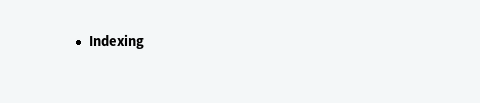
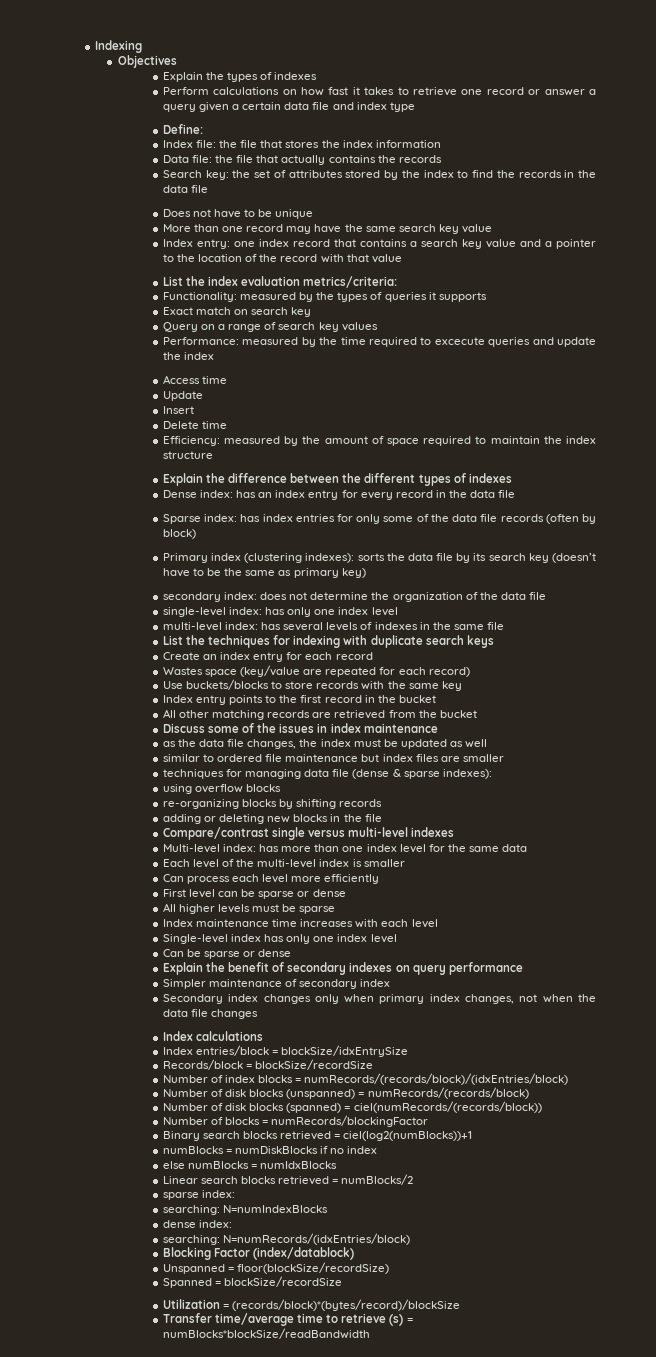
(144, 41) none -> [117,55,177,68] [162,72,318,82] [162,87,596,96] [162,102,415,112] [162,124,203,134] [162,140,441,148] [162,155,442,165] [162,170,597,180] [162,185,209,193] [162,209,314,219] [162,224,492,234] [162,239,596,249] [162,254,402,263] [162,276,398,288] [162,292,487,302] [162,307,312,317] [162,322,378,332] [162,337,597,347] [162,352,215,360] [162,375,228,384] [162,391,203,401] [162,406,194,414] [162,421,228,429] [162,436,596,446] [162,451,213,459] [162,473,512,486] [162,490,516,500] [162,514,597,524] [162,529,196,539] [162,553,596,563] [162,568,366,578] [162,592,546,602] [162,607,398,617] [162,622,504,631] [162,635,494,648] [162,652,373,662] [162,665,470,677] [162,679,462,691] [162,695,436,705] [162,709,477,720] [162,723,438,733] [162,739,488,749] [162,754,504,762] [162,769,492,779] [162,784,282,794] [162,799,383,809] [162,814,382,824] [162,827,455,840] [162,844,528,853] [162,859,405,868] [162,874,380,884] [162,889,346,899] [162,903,336,914] [162,919,438,928] [162,934,397,944] [162,949,292,959] [162,962,523,975] [162,979,391,989] [162,994,596,1004] [162,1009,259,1019] [162,1031,264,1041] [162,1045,409,1057] [162,1059,374,1070] [162,1073,569,1085] [162,1087,529,1099] [162,1101,542,1113] [162,1115,429,1127] [162,1131,473,1141] [162,1146,378,1154] [162,1161,338,1169] [162,1174,414,1185] [162,1190,236,1200] [162,1205,329,1215] [162,1220,233,1228] [162,1233,411,1245] [162,1247,355,1260] [162,1262,390,1274] [162,1276,343,1288] [162,1299,461,1311] [162,1313,413,1326] [162,1328,370,1339] // Objectives // Explain the types of indexes // Perform calculations on how fast it takes to retrieve one record or answer a query given a certain data file and index type // Define: // Index file: the file that stores the index information // Data file: the file that actually contains the records // Search key: the set of attributes stored by the index to find the records in the data file // Does not have to be unique // More than one record may have the same search key value // Index entry: one index record that contains a search key value and a pointer to the location of the record with that value // List the index evaluation metrics/criteria: // Functionality: measured by the types of queries it supports // Exact match on search key // Query on a range of search key values // Performance: measured by the time required to excecute queries and update the index // Access time // Update // Insert // Delete time // Efficiency: measured by the amount of space required to maintain the index structure // Explain the difference between the different types of indexes // Dense index: has an index entry for every record in the data file // Sparse index: has index entries for only some of the data file records (often by block) // Primary index (clustering indexes): sorts the data file by its search key (doesn’t have to be the same as primary key) // secondary index: does not determine the organization of the data file // single-level index: has only one index level // multi-level index: has several levels of indexes in the same file // List the techniques for indexing with duplicate search keys // Create an index entry for each record // Wastes space (key/value are repeated for each record) // Use buckets/blocks to store records with the same key // Index entry points to the first record in the bucket // All other matching records are retrieved from the bucket // Discuss some of the issues in index maintenance // as the data file changes, the index must be updated as well // similar to ordered file maintenance but index files are smaller // techniques for managing data file (dense & sparse indexes): // using overflow blocks // re-organizing blocks by shifting records // adding or deleting new blocks in the file // Compare/contrast single versus multi-level indexes // Multi-level index: has more than one index level for the same data // Each level of the multi-level index is smaller // Can process each level more efficiently // First level can be sparse or dense // All higher levels must be sparse // Index maintenance time increases with each level // Single-level index has only one index level // Can be sparse or dense // Explain the benefit of secondary indexes on query performance // Simpler maintenance of secondary index // Secondary index changes only when primary index changes, not when the data file changes // Index calculations // Index entries/block = blockSize/idxEntrySize // Records/block = blockSize/recordSize // Number of index blocks = numRecords/(records/block)/(idxEntries/block) // Number of disk blocks (unspanned) = numRecords/(records/block) // Number of disk blocks (spanned) = ciel(numRecords/(records/block)) // Number of blocks = numRecords/blockingFactor // Binary search blocks retrieved = ciel(log2(numBlocks))+1 // numBlocks = numDiskBlocks if no index // else numBlocks = numIdxBlocks // Linear search blocks retrieved = numBlocks/2 // sparse index: // searching: N=numIndexBlocks // dense index: // searching: N=numRecords/(idxEntries/block) // Blocking Factor (index/datablock) // Unspanned = floor(blockSize/recordSize) // Spanned = blockSize/recordSize // Utilization = (records/block)*(bytes/record)/blockSize // Transfer time/average time to retrieve (s) = numBlocks*blockSize/readBandwidth

